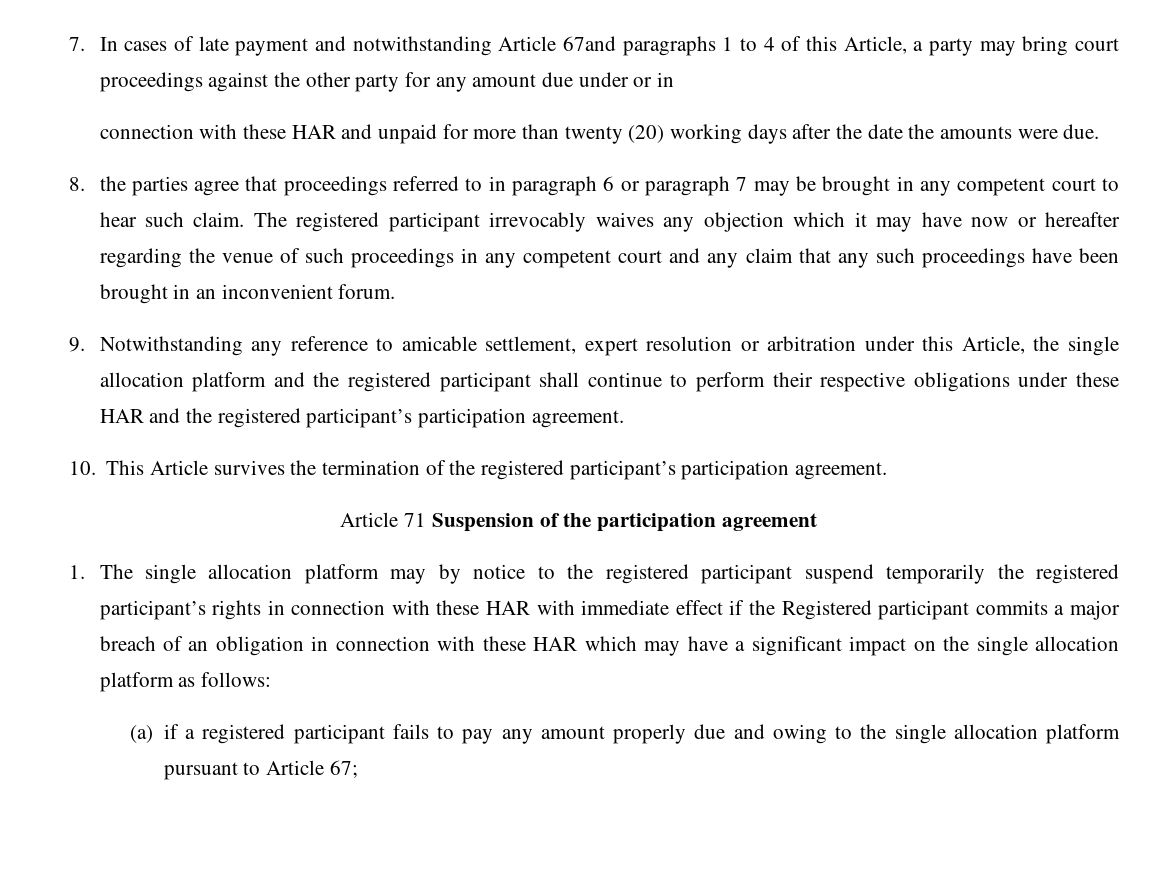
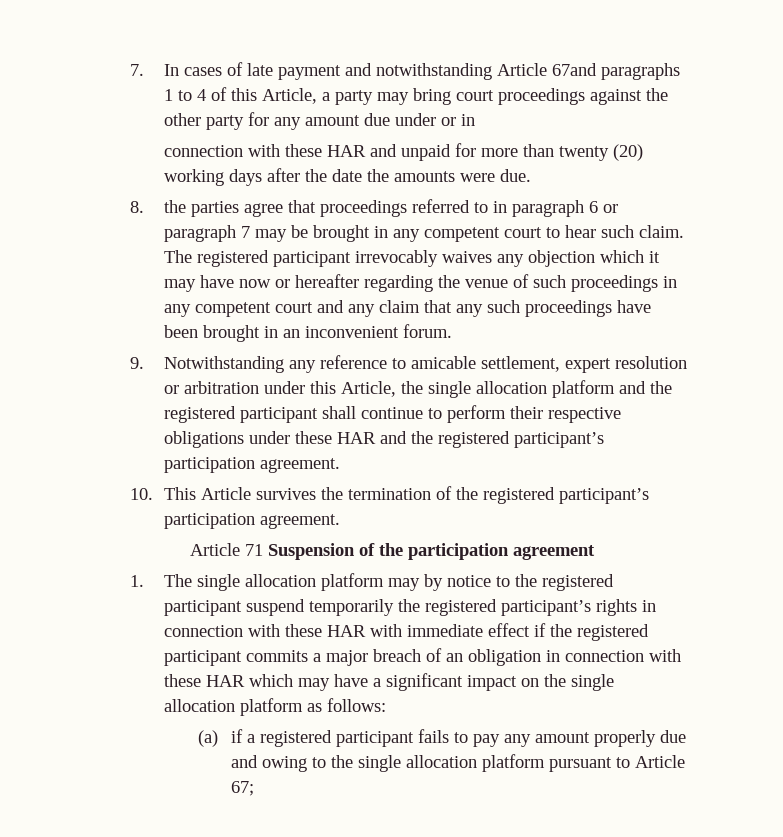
[781,600,872,620] Registered -> [576,624,649,641] registered

